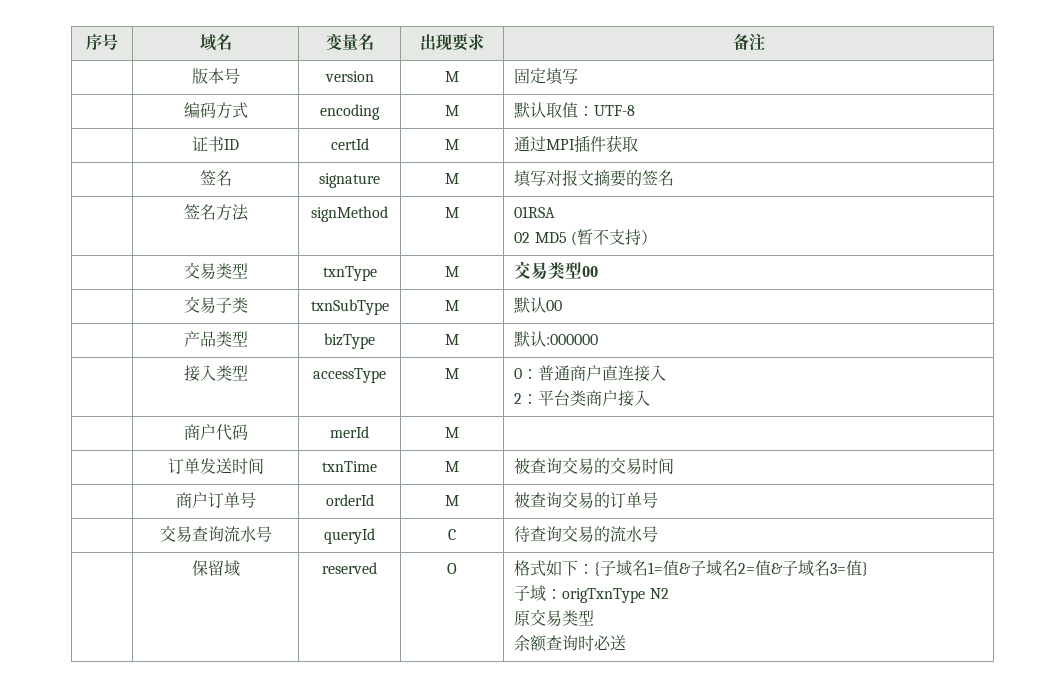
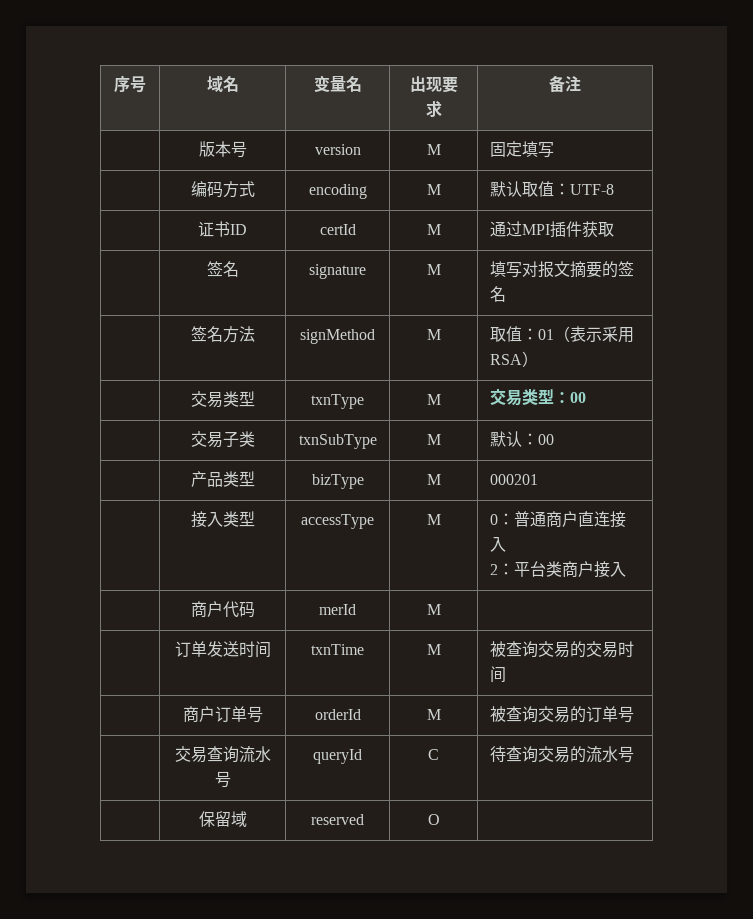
[514,206,556,218] [514,229,642,246] 01RSA // 02 MD5 (暂不支持 -> [489,326,634,343] [489,354,522,365] 取值：01（表示采用RSA
(583, 270) none -> [553,392,570,403] ：
(547, 305) none -> [521,433,538,445] ：
[514,331,599,347] 默认:000000 -> [489,474,538,485] 000201
[514,560,869,576] [514,585,669,603] [514,609,595,627] [514,635,627,652] 格式如下：{子域名1=值&子域名2=值&子域名3=值} // 子域：origTxnType N2 // 原交易类型 // 余额查询时必送 -> (440, 819) none

